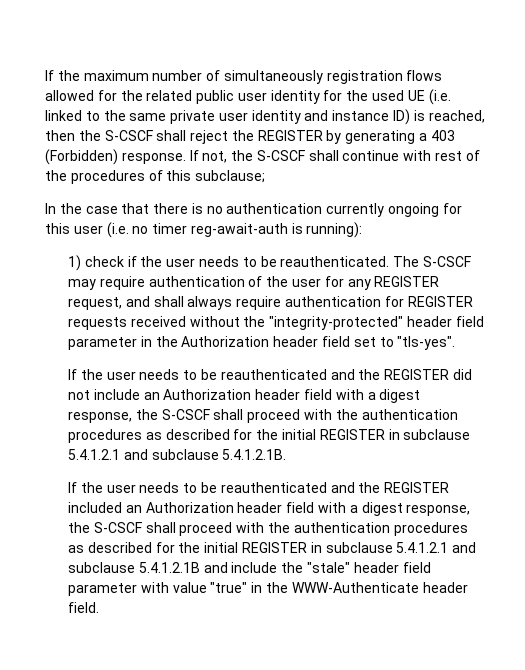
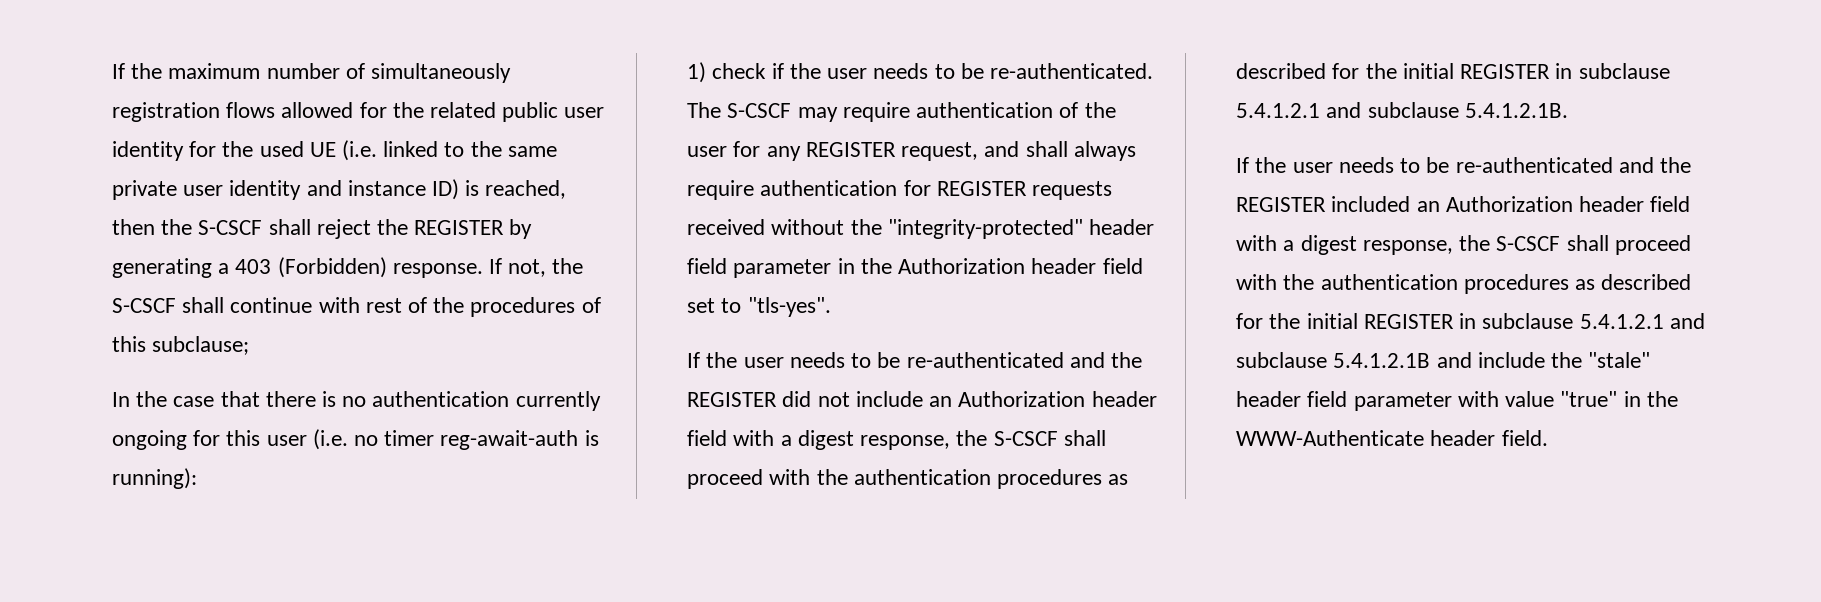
[280,256,390,267] reauthenticated. -> [989,63,1153,79] re-authenticated.
[220,369,327,380] reauthenticated -> [906,352,1064,368] re-authenticated
[220,482,327,493] reauthenticated -> [1455,157,1613,173] re-authenticated

